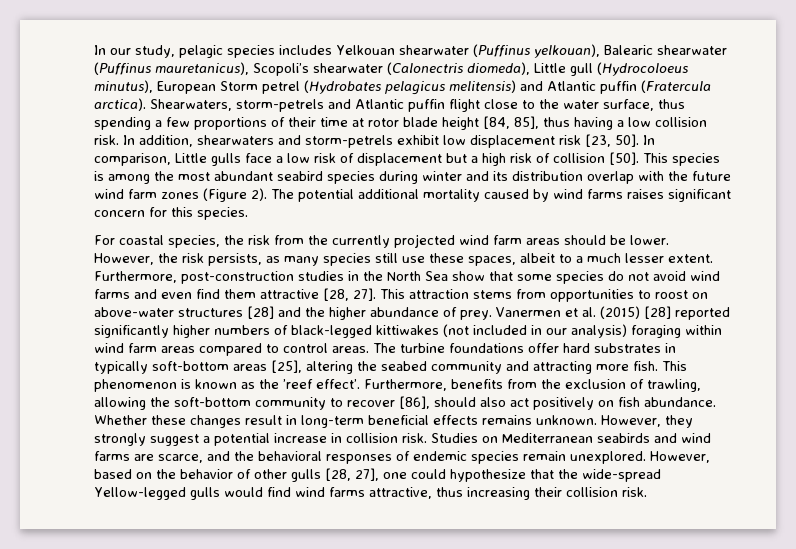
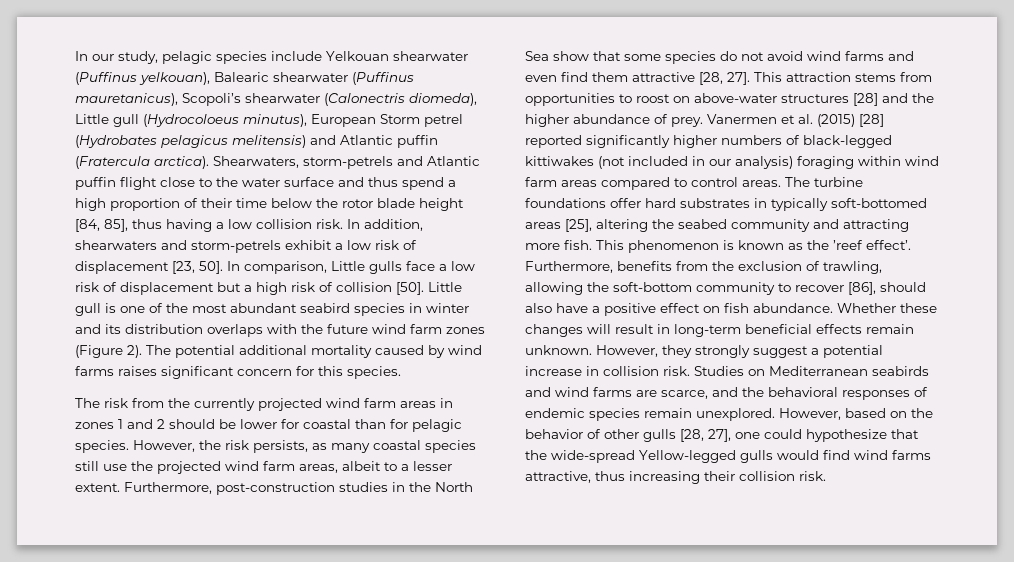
[279,45,332,55] includes -> [271,51,322,61] include
[603,99,685,111] [94,117,267,130] surface, thus spending a few proportions -> [284,177,456,190] [75,198,180,211] surface and thus spend a high proportion
[352,118,364,127] at -> [271,198,338,208] below the
[443,135,581,148] low displacement risk -> [335,240,417,250] [75,261,169,274] a low risk of displacement
[643,153,720,166] [94,171,150,184] This species is among -> [428,282,462,292] [75,303,163,316] Little gull is one of
[379,171,418,184] during -> [409,303,422,313] in
[587,171,634,184] overlap -> [207,324,263,337] overlaps
[94,235,244,248] For coastal species, the -> [75,398,100,408] The
[564,235,669,245] should be lower. -> [440,398,453,408] [75,419,462,432] [75,440,129,453] in zones 1 and 2 should be lower for coastal than for pelagic species.
(319, 261) none -> [373,440,421,450] coastal
[429,253,516,266] these spaces, -> [131,461,338,474] the projected wind farm areas,
[587,253,621,263] much -> (409, 467) none
[152,361,229,371] soft-bottom -> [831,198,927,208] soft-bottomed
[510,397,594,410] act positively -> [556,303,700,316] have a positive effect
(241, 421) none -> [587,324,611,334] will
[482,415,532,425] remains -> [866,324,914,334] remain

